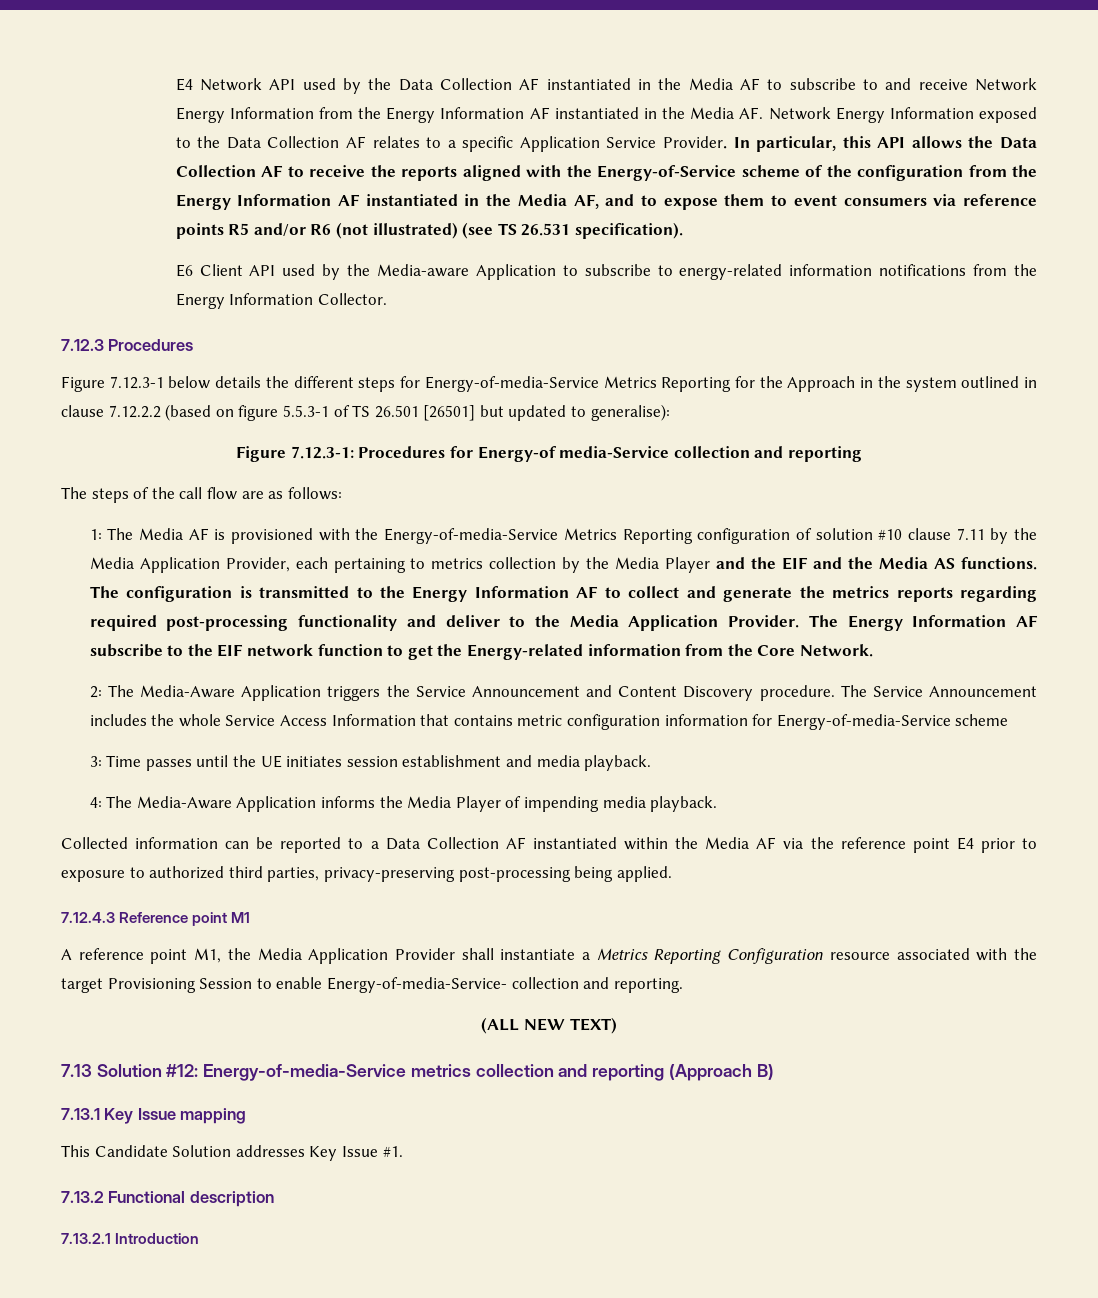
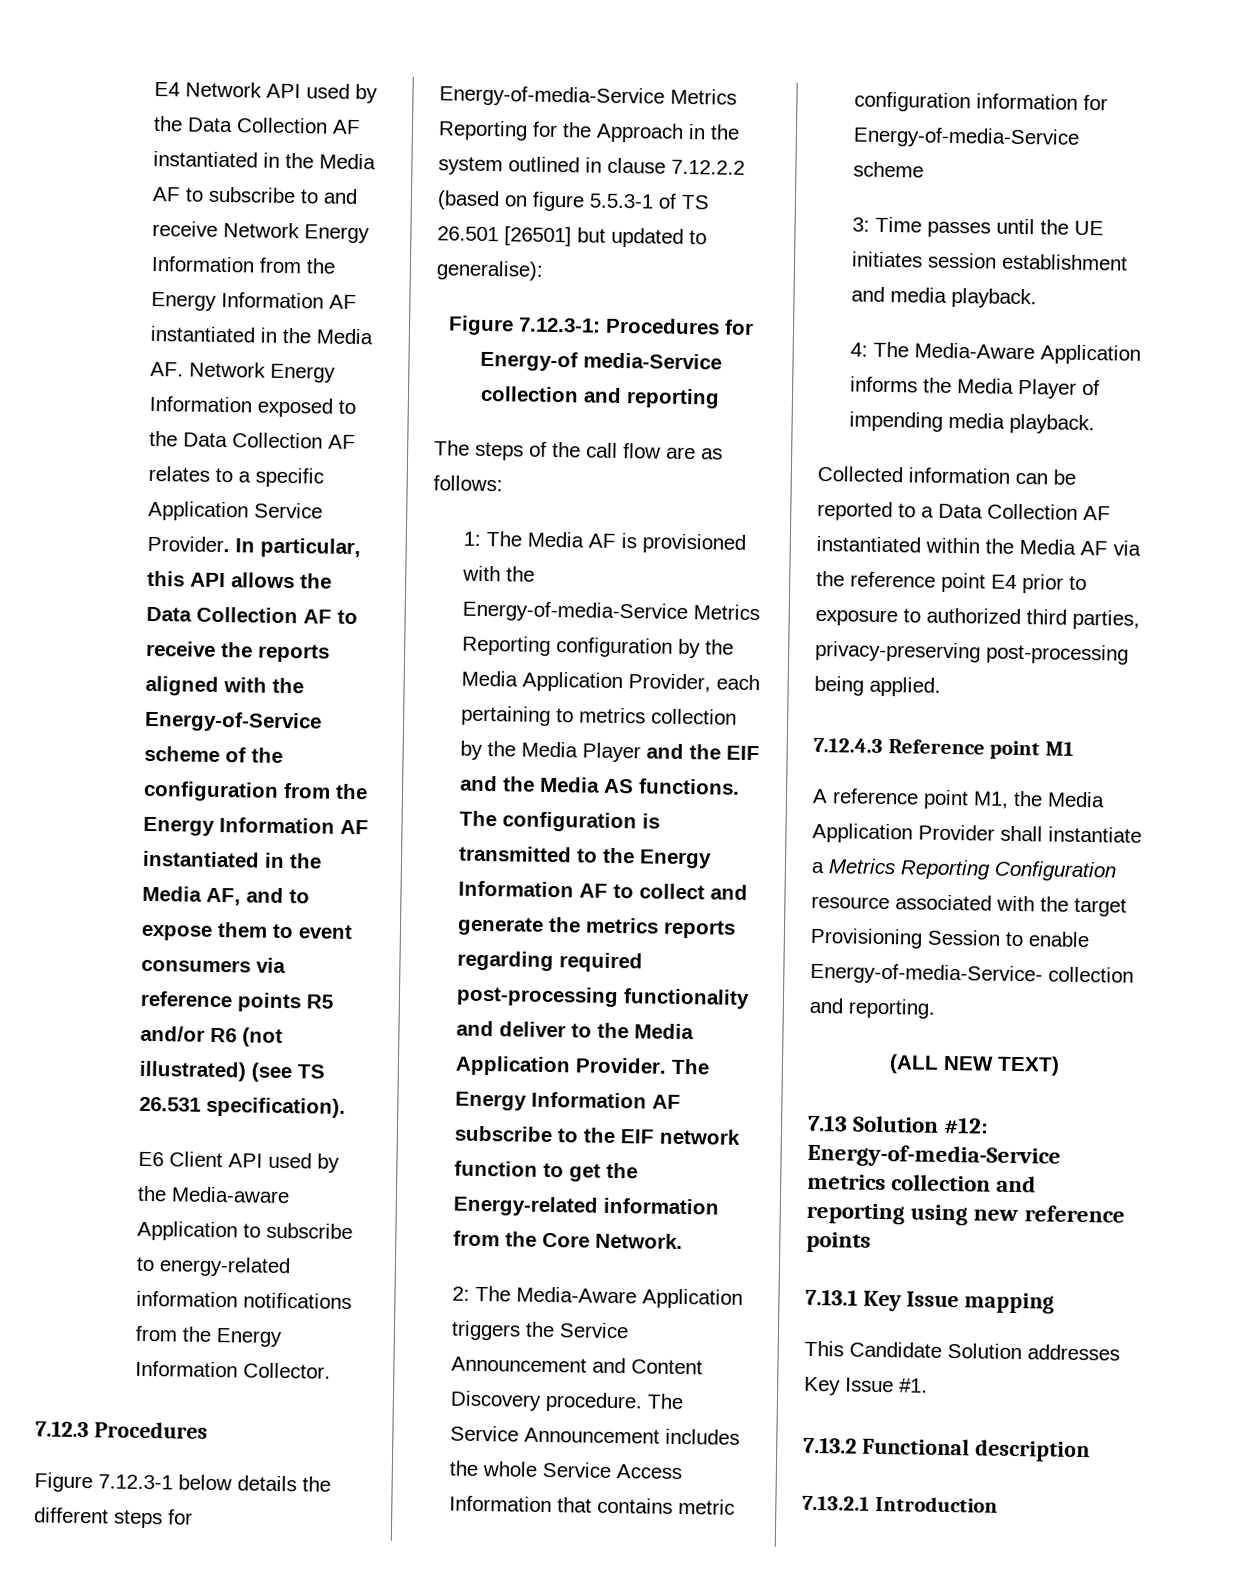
[795,528,985,540] of solution #10 clause 7.11 -> (673, 647) none
[668,1064,774,1081] (Approach B) -> [910,1204,1125,1226] [806,1231,871,1253] using new reference points

